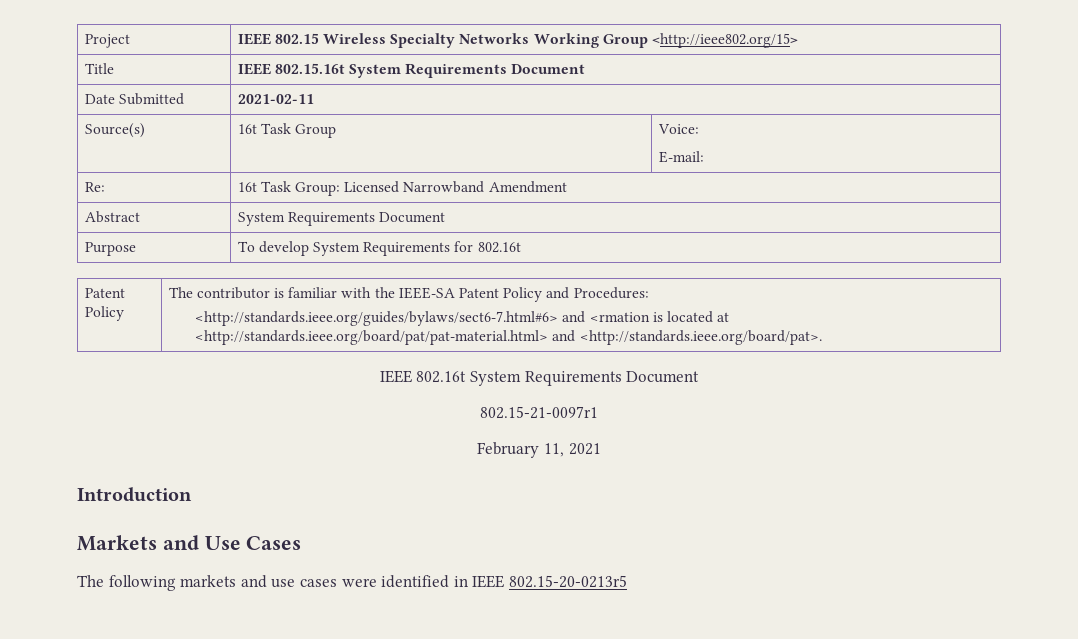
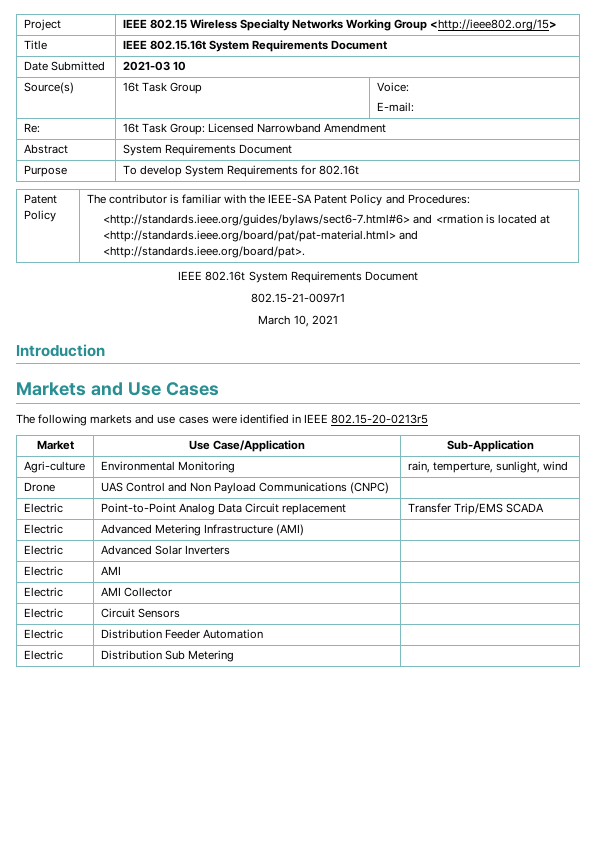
[237,94,314,104] 2021-02-11 -> [122,61,186,71] 2021-03 10
[477,442,564,458] February 11, -> [258,315,309,327] March 10,
(627, 581) none -> [36,440,74,450] [188,440,306,452] [446,440,534,452] [23,461,85,473] [100,461,235,473] [407,461,568,473] [23,482,55,492] [100,482,390,494] [23,503,63,513] [100,503,347,515] [407,503,544,515] [23,524,63,534] [100,524,304,536] [23,545,63,555] [100,545,230,555] [23,566,63,576] [100,566,121,575] [23,587,63,597] [100,587,172,597] [23,608,63,618] [100,608,180,618] [23,629,63,639] [100,629,263,639] [23,650,63,660] [100,650,234,662] // Market | Use Case/Application | Sub-Application // Agri-culture | Environmental Monitoring | rain, temperture, sunlight, wind // Drone | UAS Control and Non Payload Communications (CNPC) | // Electric | Point-to-Point Analog Data Circuit replacement | Transfer Trip/EMS SCADA // Electric | Advanced Metering Infrastructure (AMI) | // Electric | Advanced Solar Inverters | // Electric | AMI | // Electric | AMI Collector | // Electric | Circuit Sensors | // Electric | Distribution Feeder Automation | // Electric | Distribution Sub Metering |

